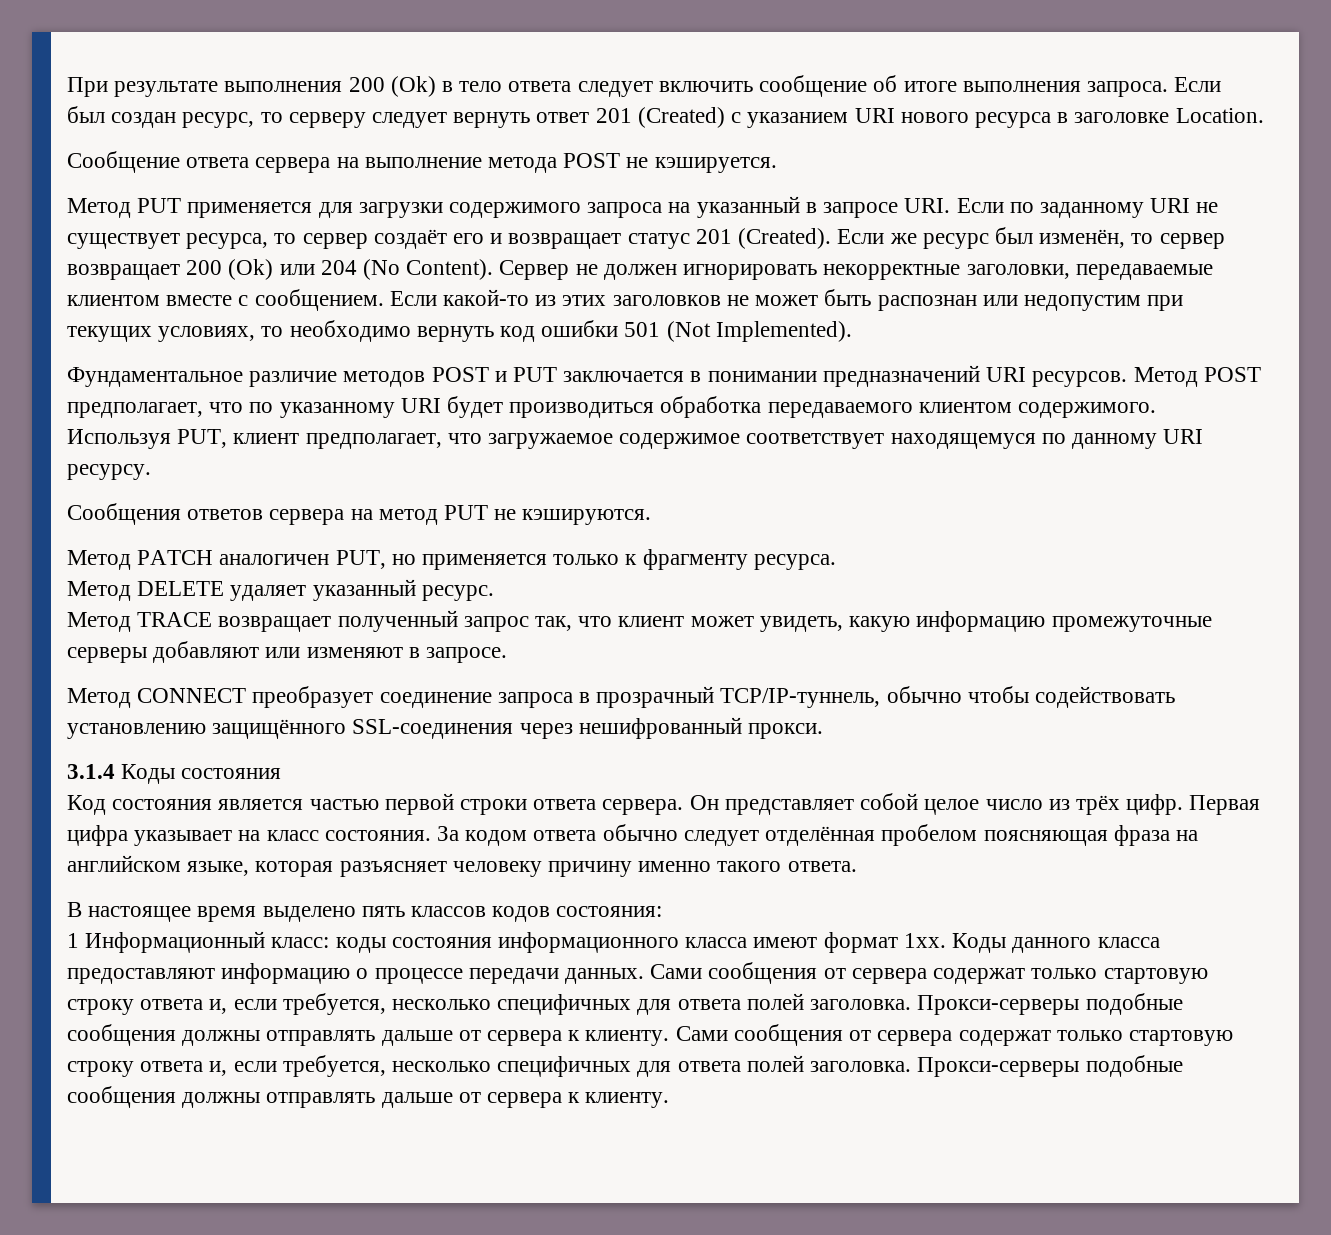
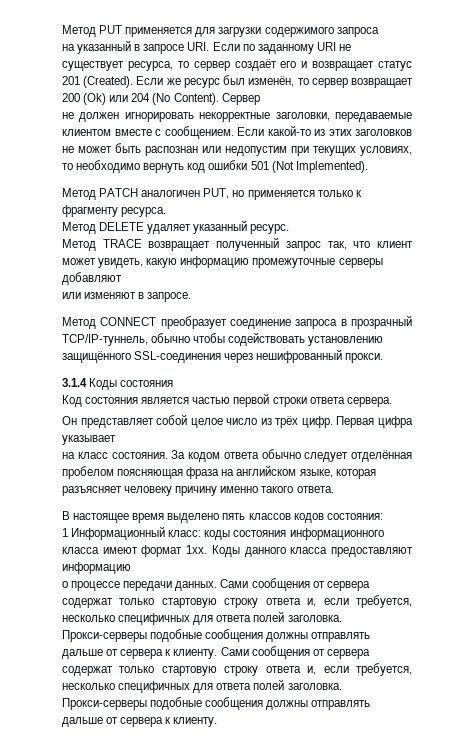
[67,75,1222,97] [67,106,1264,128] [67,151,777,173] При результате выполнения 200 (Ok) в тело ответа следует включить сообщение об итоге выполнения запроса. Если был создан ресурс, то серверу следует вернуть ответ 201 (Created) с указанием URI нового ресурса в заголовке Location. // Сообщение ответа сервера на выполнение метода POST не кэшируется. // -> (62, 31) none
(663, 210) none -> (379, 32) //
(570, 270) none -> (260, 99) //
[67,365,1261,387] [67,396,1157,418] [67,429,1204,449] [67,464,151,480] [67,503,652,525] // Фундаментальное различие методов POST и PUT заключается в понимании предназначений URI ресурсов. Метод POST предполагает, что по указанному URI будет производиться обработка передаваемого клиентом содержимого. Используя PUT, клиент предполагает, что загружаемое содержимое соответствует находящемуся по данному URI ресурсу. // Сообщения ответов сервера на метод PUT не кэшируются. -> (368, 167) none
(260, 652) none -> (122, 278) //
(684, 807) none -> (392, 402) //
(233, 838) none -> (116, 440) //
(351, 973) none -> (131, 568) //

